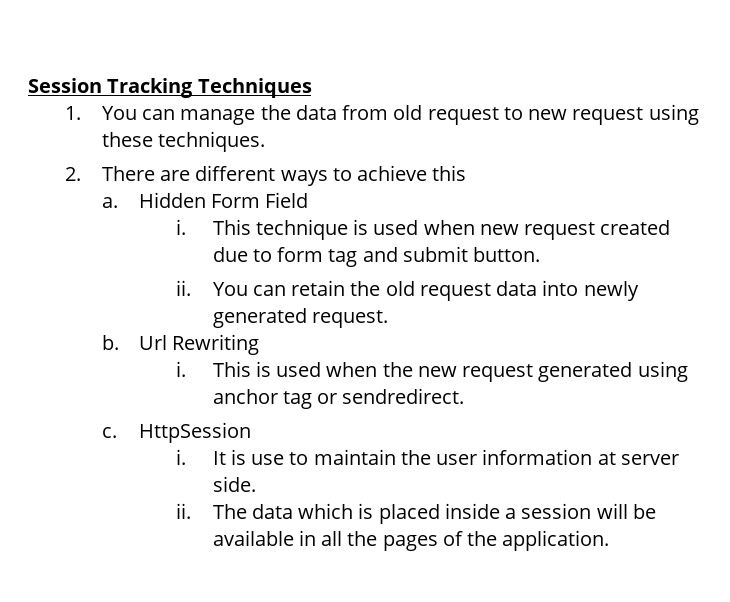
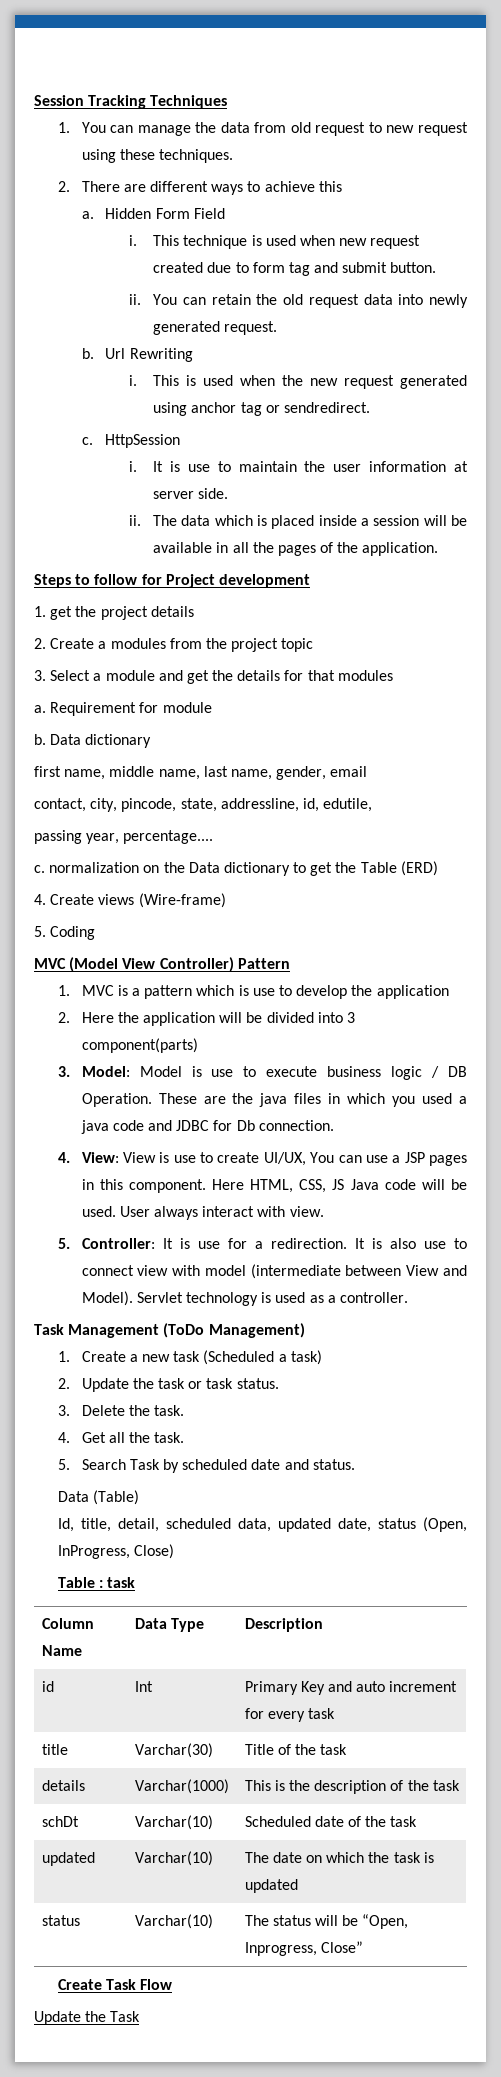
(610, 540) none -> [34,574,310,588] [34,606,194,620] [34,638,314,652] [34,670,393,684] [34,702,212,716] [34,734,152,748] [34,766,368,780] [34,798,373,812] [34,830,214,844] [34,861,438,876] [34,893,226,908] [34,926,96,940] [34,957,290,972] [57,985,449,999] [57,1012,355,1026] [81,1038,198,1053] [57,1066,467,1080] [81,1093,468,1107] [80,1120,334,1134] [57,1152,467,1166] [81,1179,467,1193] [81,1206,324,1220] [57,1238,467,1249] [81,1264,467,1279] [81,1291,408,1306] [34,1323,305,1338] [57,1350,322,1365] [57,1378,279,1392] [57,1405,185,1416] [57,1432,185,1443] [57,1459,355,1473] [57,1490,140,1505] [57,1517,467,1532] [57,1544,175,1559] [57,1577,136,1588] [41,1618,94,1629] [41,1645,82,1656] [134,1618,204,1632] [244,1618,323,1632] [41,1681,54,1692] [134,1681,153,1692] [244,1681,458,1695] [244,1708,335,1722] [41,1744,68,1755] [134,1743,213,1758] [244,1744,348,1755] [41,1780,85,1791] [134,1779,229,1794] [244,1780,460,1794] [41,1816,79,1827] [134,1815,213,1830] [244,1816,418,1827] [41,1852,95,1866] [134,1851,213,1866] [244,1852,434,1863] [244,1879,298,1893] [41,1915,80,1926] [134,1914,213,1929] [244,1914,409,1929] [244,1941,363,1956] [57,1979,173,1990] [34,2011,141,2025] // Steps to follow for Project development // 1. get the project details // 2. Create a modules from the project topic // 3. Select a module and get the details for that modules // a. Requirement for module // b. Data dictionary // first name, middle name, last name, gender, email // contact, city, pincode, state, addressline, id, edutile, // passing year, percentage.... // c. normalization on the Data dictionary to get the Table (ERD) // 4. Create views (Wire-frame) // 5. Coding // MVC (Model View Controller) Pattern // 1. MVC is a pattern which is use to develop the application // 2. Here the application will be divided into 3 component(parts) // 3. Model: Model is use to execute business logic / DB Operation. These are the java files in which you used a java code and JDBC for Db connection. // 4. View: View is use to create UI/UX, You can use a JSP pages in this component. Here HTML, CSS, JS Java code will be used. User always interact with view. // 5. Controller: It is use for a redirection. It is also use to connect view with model (intermediate between View and Model). Servlet technology is used as a controller. // Task Management (ToDo Management) // 1. Create a new task (Scheduled a task) // 2. Update the task or task status. // 3. Delete the task. // 4. Get all the task. // 5. Search Task by scheduled date and status. // Data (Table) // Id, title, detail, scheduled data, updated date, status (Open, InProgress, Close) // Table : task // Column Name | Data Type | Description // id | Int | Primary Key and auto increment for every task // title | Varchar(30) | Title of the task // details | Varchar(1000) | This is the description of the task // schDt | Varchar(10) | Scheduled date of the task // updated | Varchar(10) | The date on which the task is updated // status | Varchar(10) | The status will be “Open, Inprogress, Close” // Create Task Flow // Update the Task

